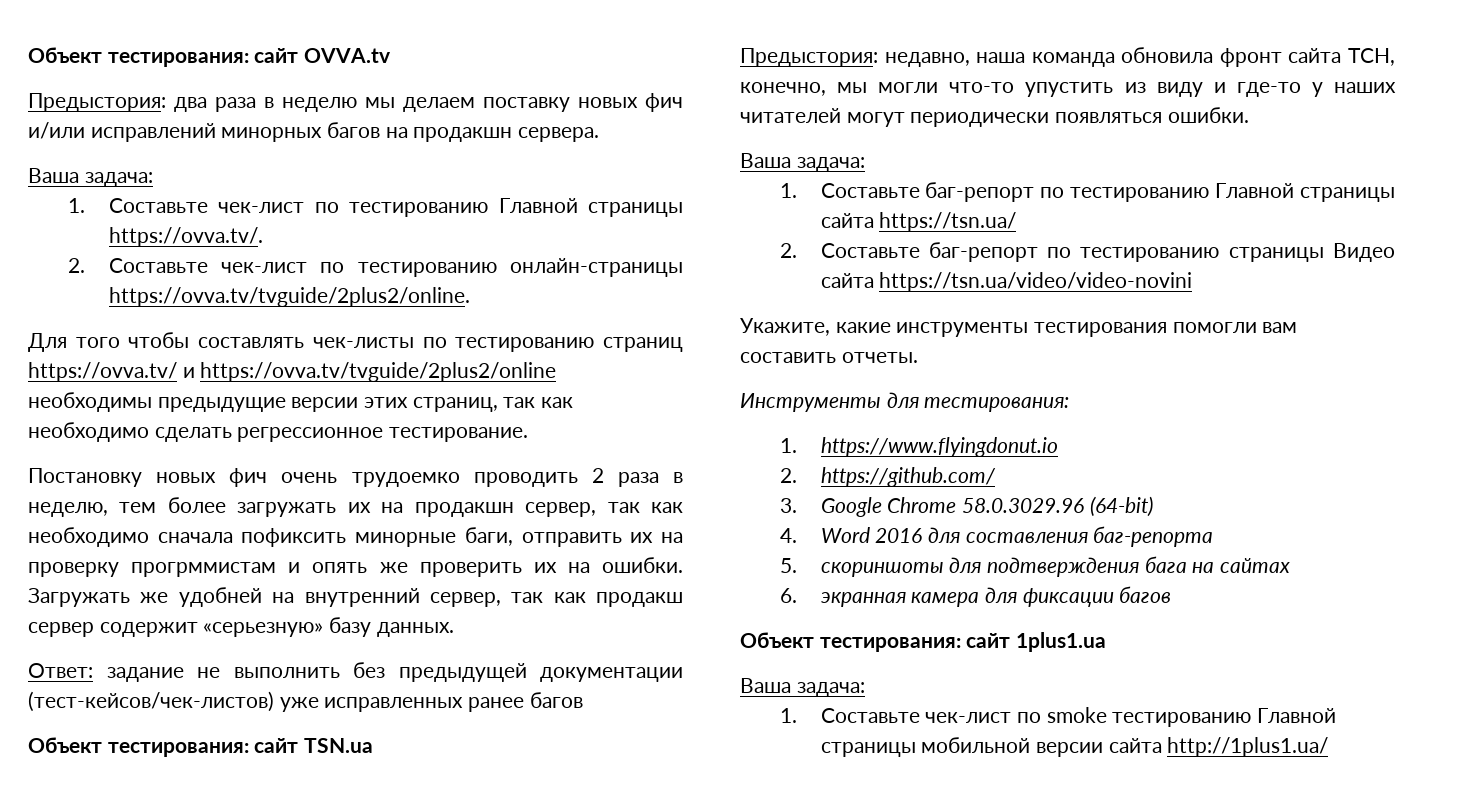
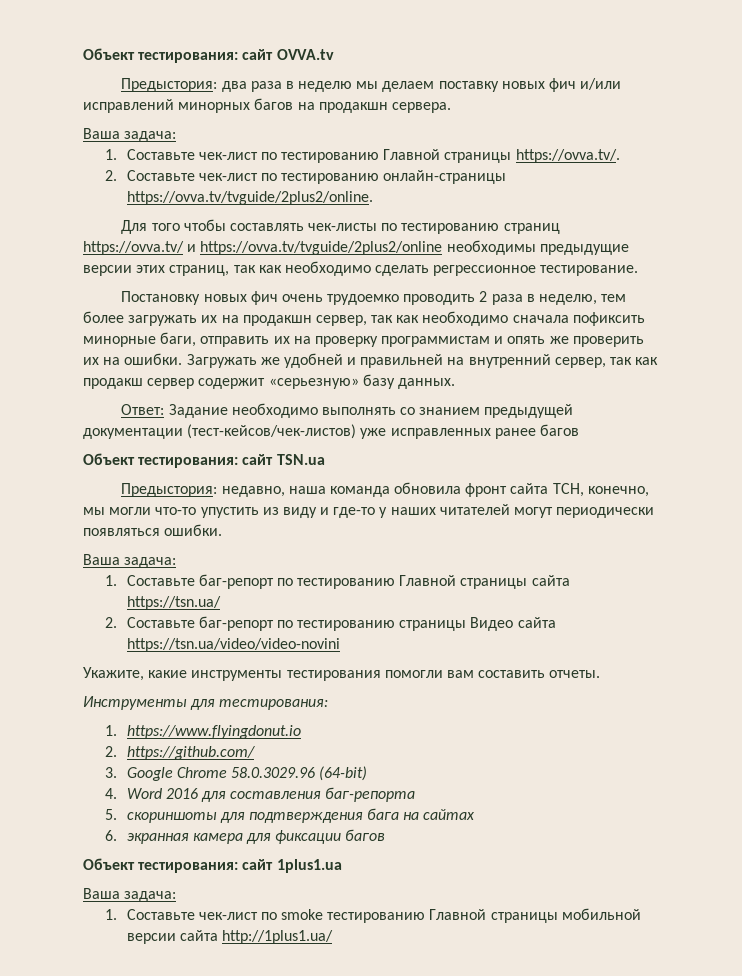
[131,562,277,577] прогрммистам -> [381,336,491,347] программистам
(262, 597) none -> [347,354,444,368] и правильней
[106,662,385,682] задание не выполнить без -> [168,403,481,418] Задание необходимо выполнять со знанием

